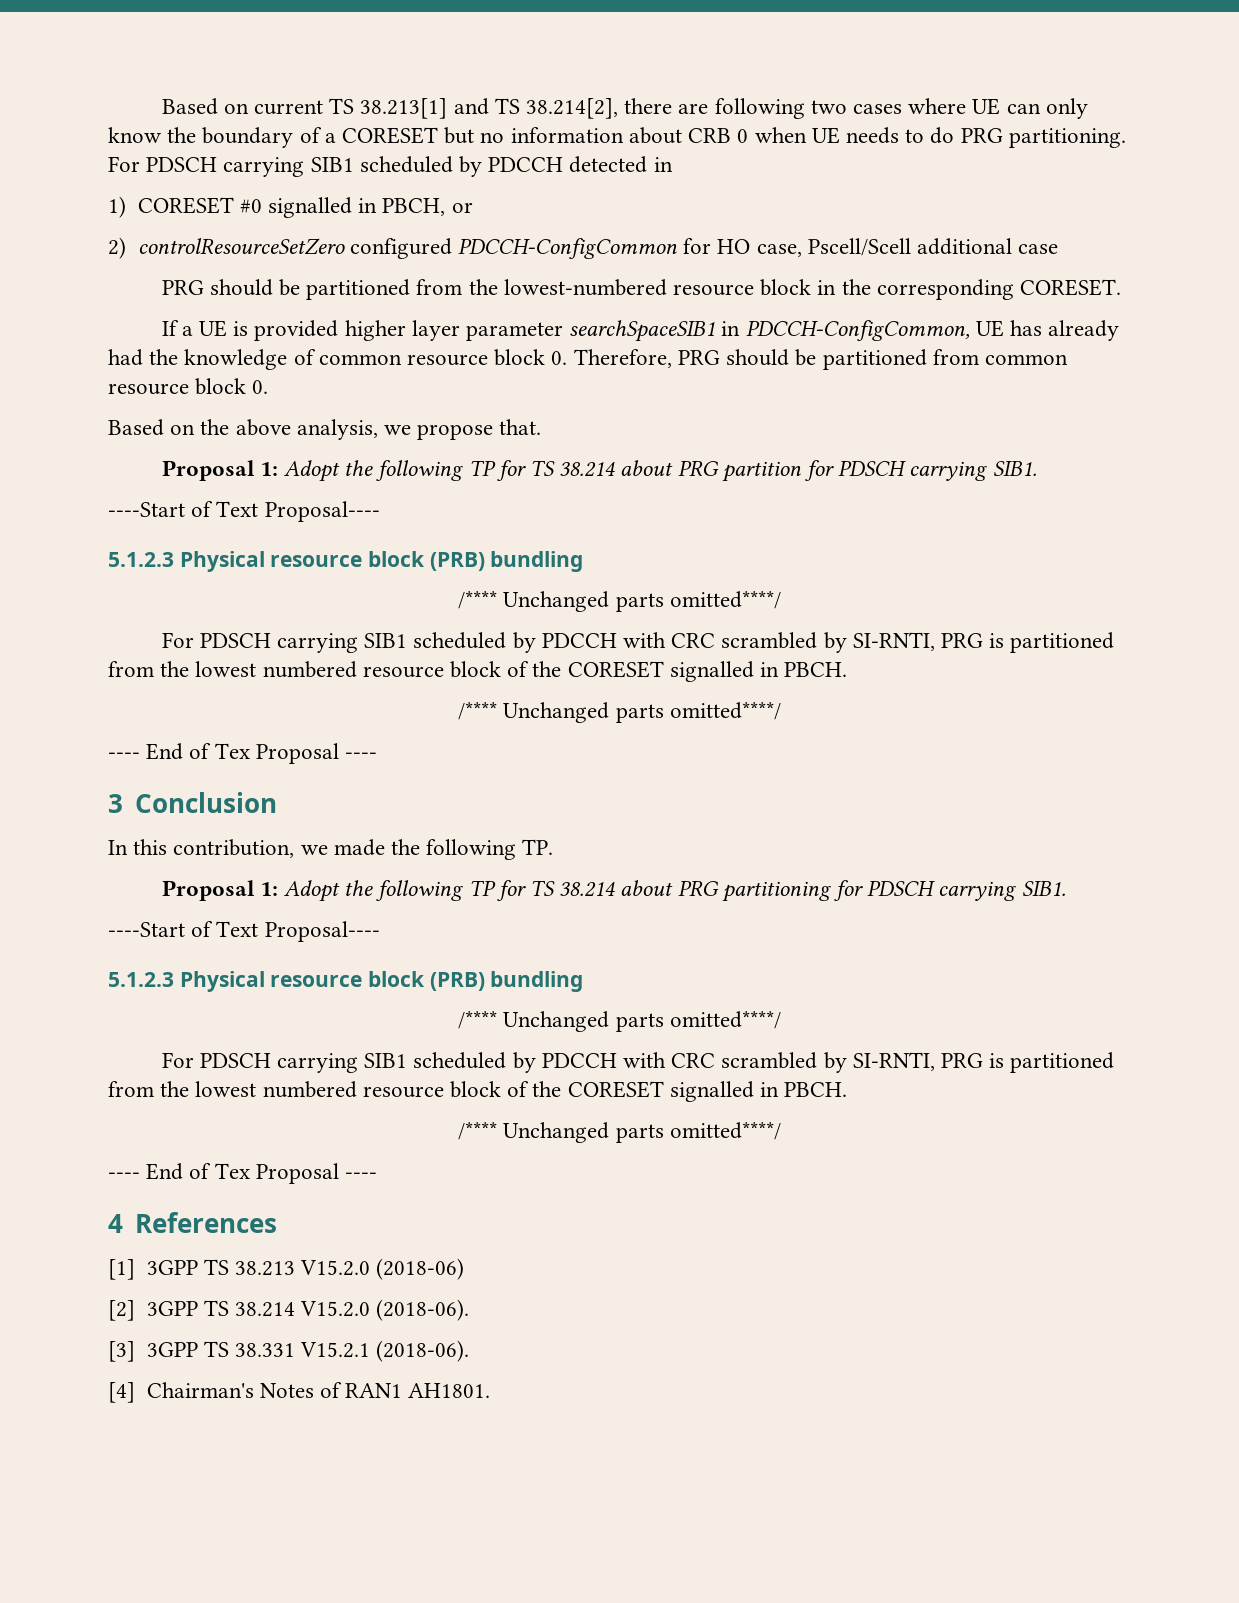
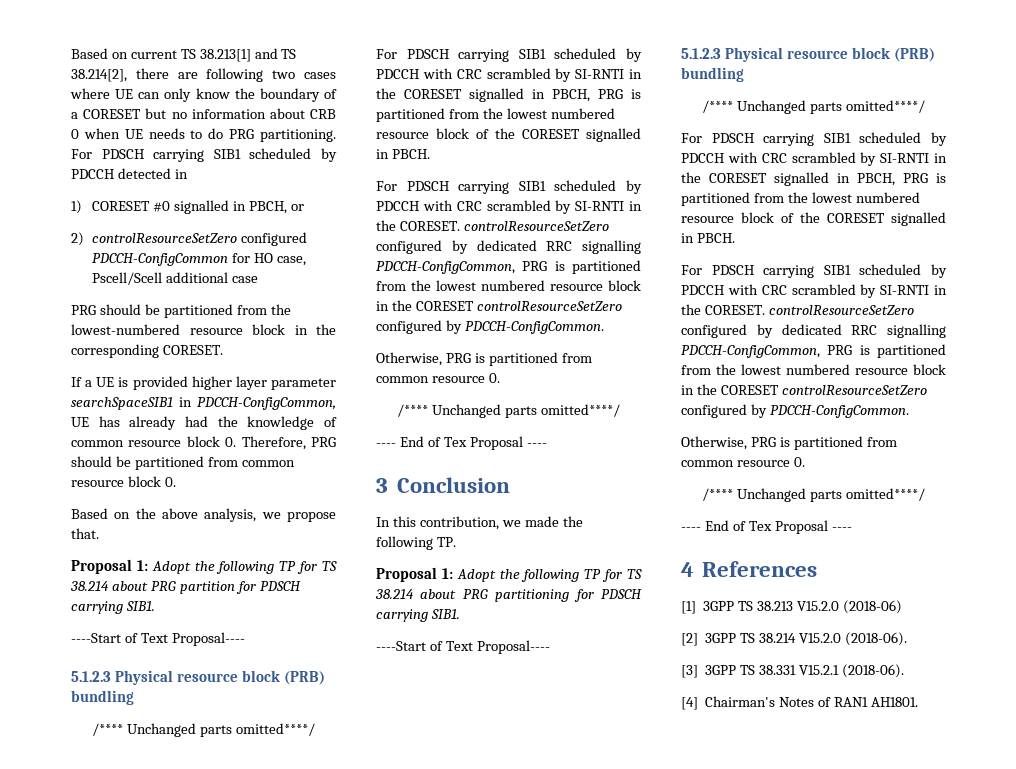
[852,632,935,651] SI-RNTI, -> [575,69,642,79] [376,88,590,102] SI-RNTI in the CORESET signalled in PBCH,
(848, 669) none -> [376,180,642,194] [376,200,642,214] [376,220,609,231] [376,240,641,254] [376,260,641,274] [376,280,641,291] [376,300,622,311] [376,320,604,334] [376,352,592,366] [376,373,500,383] // For PDSCH carrying SIB1 scheduled by PDCCH with CRC scrambled by SI-RNTI in the CORESET. controlResourceSetZero configured by dedicated RRC signalling PDCCH-ConfigCommon, PRG is partitioned from the lowest numbered resource block in the CORESET controlResourceSetZero configured by PDCCH-ConfigCommon. // Otherwise, PRG is partitioned from common resource 0.
[852,1052,935,1071] SI-RNTI, -> [880,153,947,163] [681,172,895,186] SI-RNTI in the CORESET signalled in PBCH,
(848, 1089) none -> [681,264,947,278] [681,284,947,298] [681,304,914,315] [681,324,946,338] [681,344,946,358] [681,364,946,375] [681,384,927,395] [681,404,909,418] [681,436,897,450] [681,457,805,467] // For PDSCH carrying SIB1 scheduled by PDCCH with CRC scrambled by SI-RNTI in the CORESET. controlResourceSetZero configured by dedicated RRC signalling PDCCH-ConfigCommon, PRG is partitioned from the lowest numbered resource block in the CORESET controlResourceSetZero configured by PDCCH-ConfigCommon. // Otherwise, PRG is partitioned from common resource 0.

